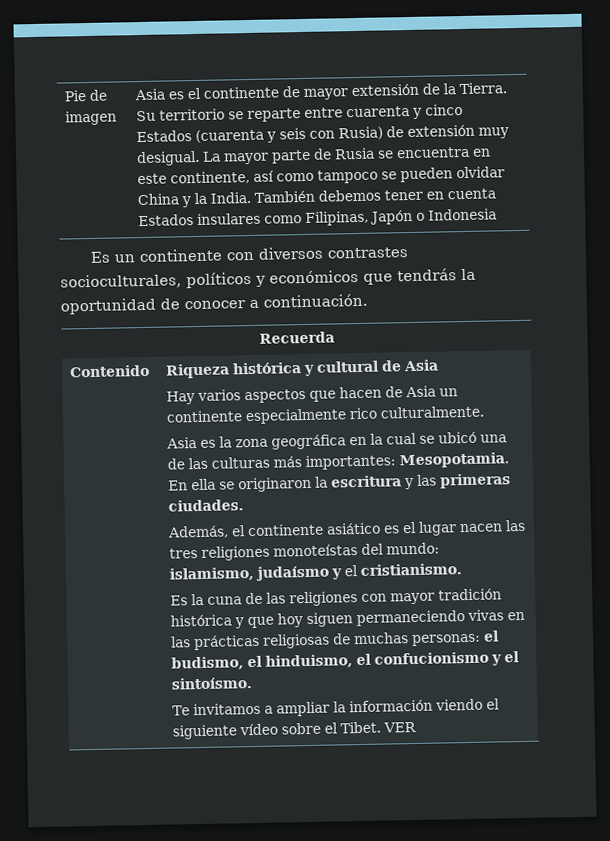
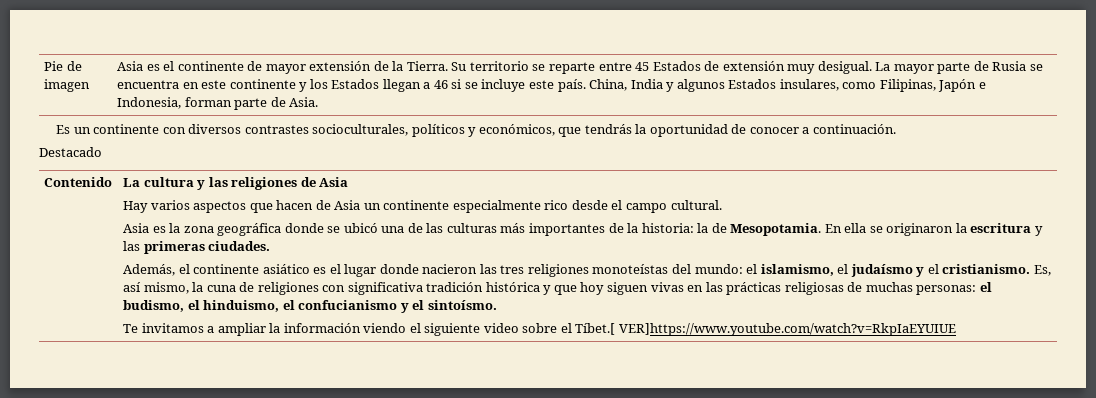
[346,103,464,119] [136,126,384,143] cuarenta y cinco Estados (cuarenta y seis con Rusia) -> [635,61,701,71] 45 Estados
[170,166,506,185] [137,188,497,208] [138,208,498,227] continente, así como tampoco se pueden olvidar China y la India. También debemos tener en cuenta Estados insulares como Filipinas, Japón o Indonesia -> [229,79,986,92] [117,97,319,110] continente y los Estados llegan a 46 si se incluye este país. China, India y algunos Estados insulares, como Filipinas, Japón e Indonesia, forman parte de Asia.
[269,269,359,284] económicos -> [478,124,555,136] económicos,
[258,331,335,344] // Recuerda -> [39,147,102,157] // Destacado
[165,360,380,379] Riqueza histórica y cultural -> [123,177,298,190] La cultura y las religiones
[380,405,485,419] culturalmente. -> [571,200,722,213] desde el campo cultural.
[349,432,418,446] en la cual -> [284,223,324,233] donde
[305,454,397,470] importantes: -> [528,223,727,236] importantes de la historia: la de
[459,523,504,533] nacen -> [379,264,478,274] donde nacieron
[169,566,255,582] islamismo, -> [746,264,849,276] el islamismo, el
[170,595,189,606] // Es -> [1033,265,1051,276] [123,282,189,294] Es, así mismo,
[266,592,287,604] las -> (255, 287) none
[390,592,436,605] mayor -> [347,282,423,295] significativa
[356,610,466,627] permaneciendo -> (648, 288) none
[374,651,490,665] confucionismo -> [298,300,398,310] confucianismo
[239,723,279,736] vídeo -> [483,323,519,333] video
[340,721,417,734] Tibet. VER -> [575,323,956,336] Tíbet.[ VER]https://www.youtube.com/watch?v=RkpIaEYUIUE

